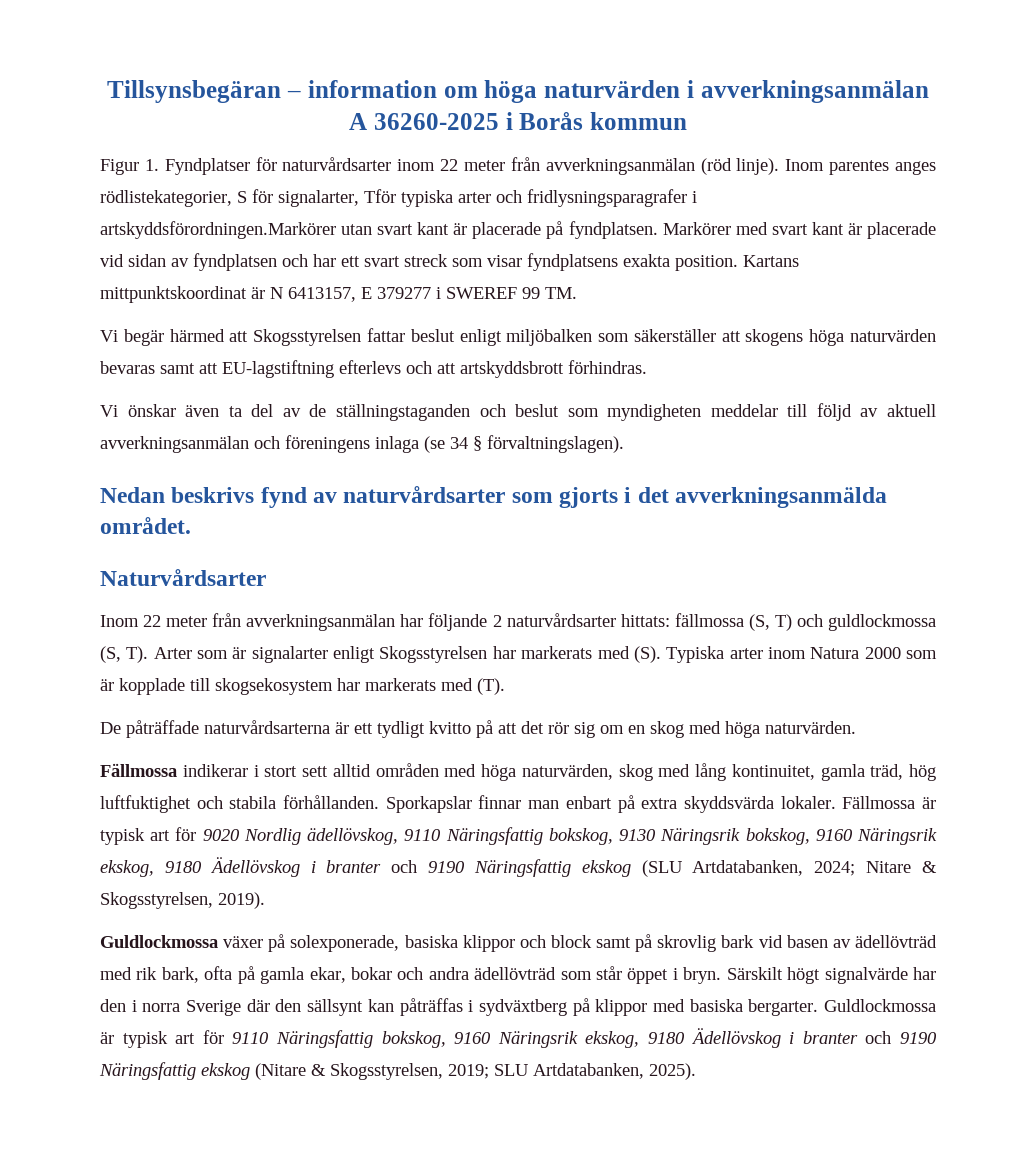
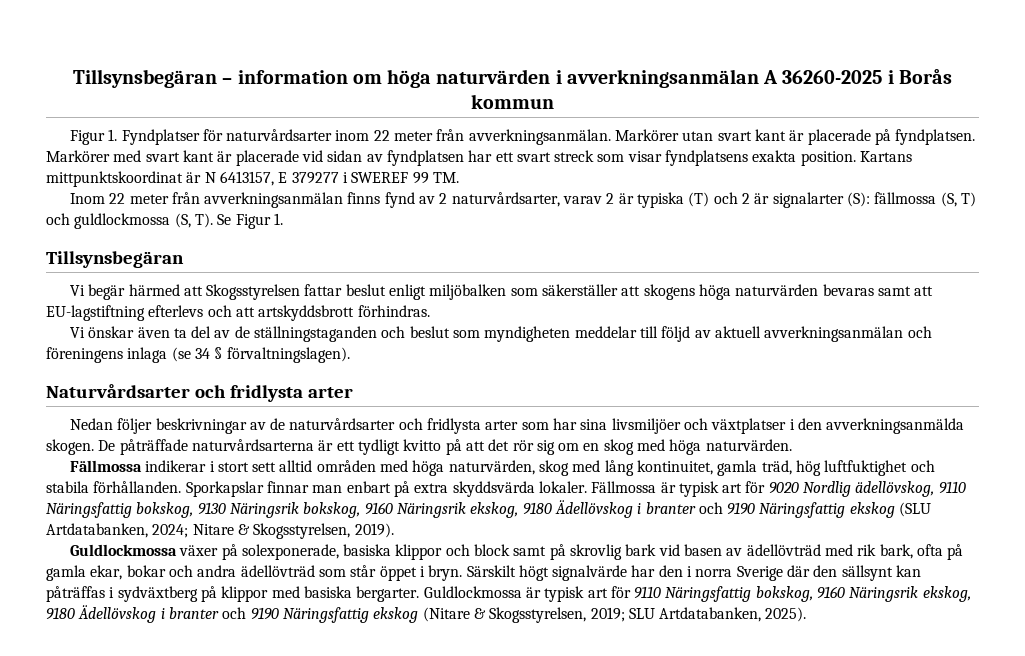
[545,158,936,175] [100,189,697,207] [100,221,336,239] avverkningsanmälan (röd linje). Inom parentes anges rödlistekategorier, S för signalarter, Tför typiska arter och fridlysningsparagrafer i artskyddsförordningen.Markörer -> [468,129,680,145] avverkningsanmälan. Markörer
[282,254,308,267] och -> (464, 158) none
(577, 293) none -> [69,192,976,208] [46,213,283,229] [46,251,184,268] // Inom 22 meter från avverkningsanmälan finns fynd av 2 naturvårdsarter, varav 2 är typiska (T) och 2 är signalarter (S): fällmossa (S, T) och guldlockmossa (S, T). Se Figur 1. // Tillsynsbegäran
[100,486,888,508] [100,517,191,534] [100,569,266,586] [100,613,936,631] [100,646,938,663] [100,678,505,695] Nedan beskrivs fynd av naturvårdsarter som gjorts i det avverkningsanmälda området. // Naturvårdsarter // Inom 22 meter från avverkningsanmälan har följande 2 naturvårdsarter hittats: fällmossa (S, T) och guldlockmossa (S, T). Arter som är signalarter enligt Skogsstyrelsen har markerats med (S). Typiska arter inom Natura 2000 som är kopplade till skogsekosystem har markerats med (T). // -> [46,384,353,402] [69,418,965,434] [46,439,94,455] Naturvårdsarter och fridlysta arter // Nedan följer beskrivningar av de naturvårdsarter och fridlysta arter som har sina livsmiljöer och växtplatser i den avverkningsanmälda skogen.

